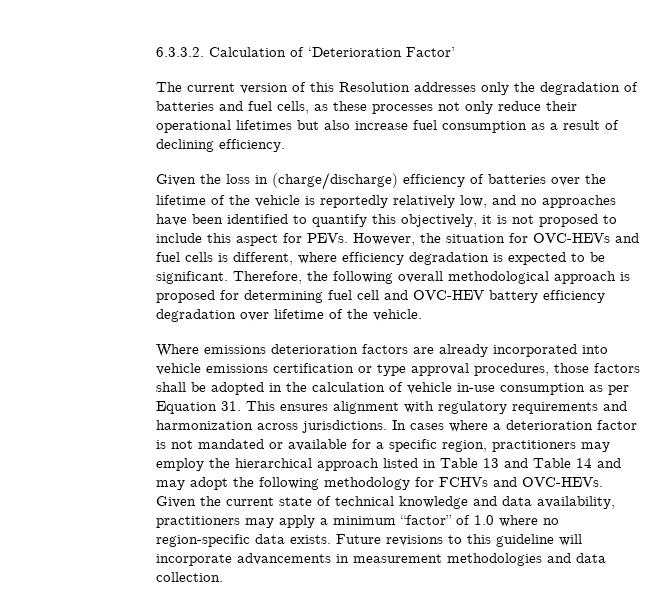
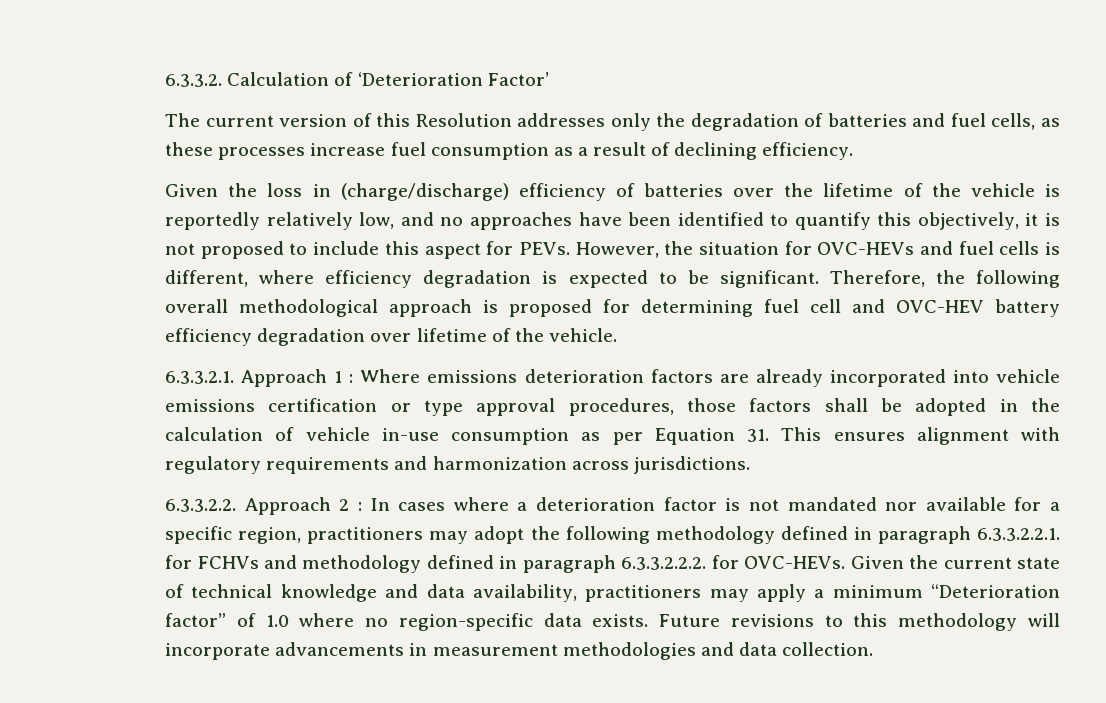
[438,101,578,114] [156,120,351,133] not only reduce their operational lifetimes but also -> (306, 153) none
(423, 315) none -> [165,369,354,387] 6.3.3.2.1. Approach 1 :
(388, 426) none -> [165,497,362,515] // 6.3.3.2.2. Approach 2 :
[269,442,284,449] or -> [885,502,918,511] nor
[156,458,622,471] [156,477,518,490] employ the hierarchical approach listed in Table 13 and Table 14 and may adopt the following methodology for FCHVs and -> [474,526,1061,544] [165,555,739,573] adopt the following methodology defined in paragraph 6.3.3.2.2.1. for FCHVs and methodology defined in paragraph 6.3.3.2.2.2. for
[400,515,453,525] “factor” -> [931,584,1061,598] [165,613,227,627] “Deterioration factor”
[496,534,555,547] guideline -> [898,613,1018,631] methodology

